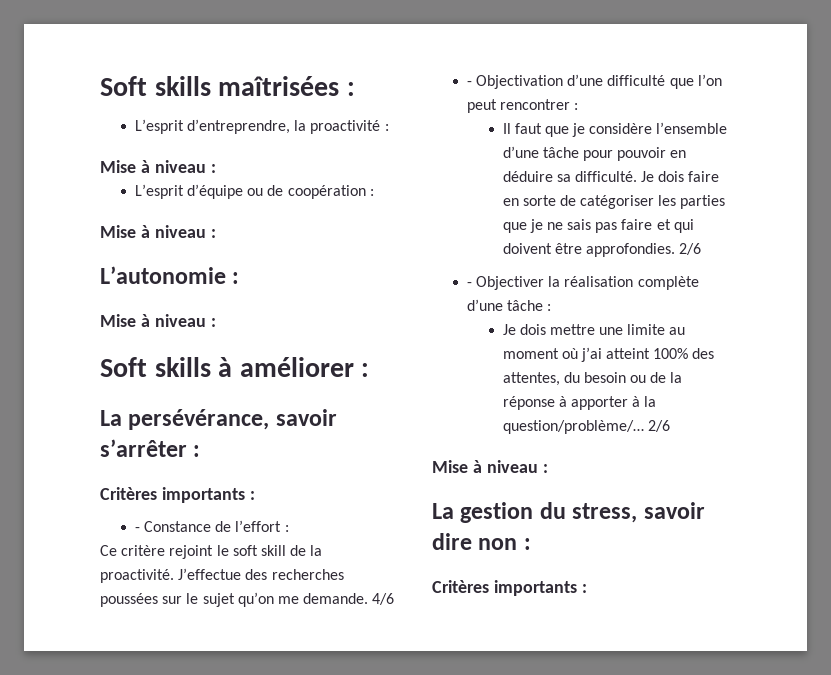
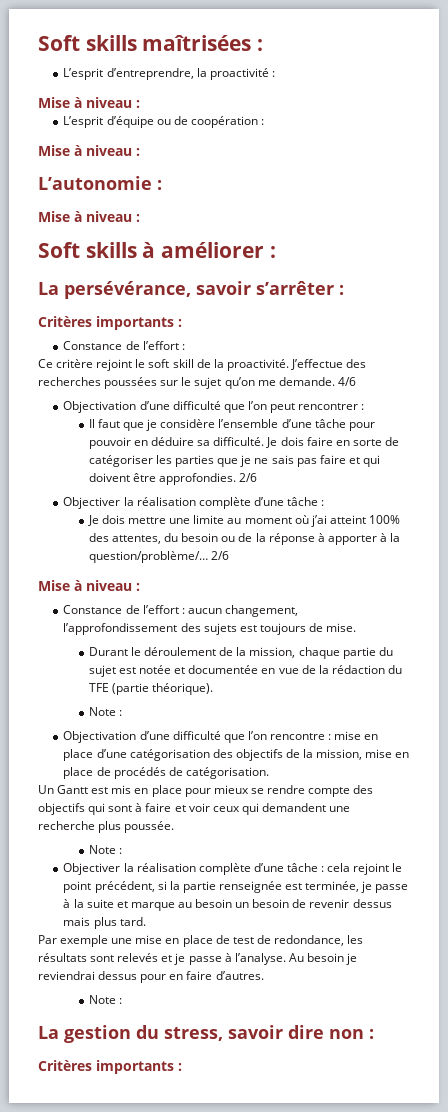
[134,527,140,532] - -> (182, 323) none
[466,81,472,86] - -> (356, 381) none
[466,282,472,287] - -> (258, 477) none
(548, 468) none -> [63,605,298,617] [63,623,357,635] [88,647,393,659] [88,665,402,677] [88,683,214,695] [88,707,123,716] [63,731,379,743] [63,749,410,761] [63,767,269,779] [38,785,374,797] [38,803,351,815] [38,821,175,833] [88,845,123,854] [63,863,403,875] [63,881,409,893] [63,899,392,911] [63,917,146,929] [38,935,364,947] [38,953,358,965] [38,971,264,983] [88,995,123,1004] // Constance de l’effort : aucun changement, l’approfondissement des sujets est toujours de mise. // Durant le déroulement de la mission, chaque partie du sujet est notée et documentée en vue de la rédaction du TFE (partie théorique). // Note : // Objectivation d’une difficulté que l’on rencontre : mise en place d’une catégorisation des objectifs de la mission, mise en place de procédés de catégorisation. // Un Gantt est mis en place pour mieux se rendre compte des objectifs qui sont à faire et voir ceux qui demandent une recherche plus poussée. // Note : // Objectiver la réalisation complète d’une tâche : cela rejoint le point précédent, si la partie renseignée est terminée, je passe à la suite et marque au besoin un besoin de revenir dessus mais plus tard. // Par exemple une mise en place de test de redondance, les résultats sont relevés et je passe à l’analyse. Au besoin je reviendrai dessus pour en faire d’autres. // Note :

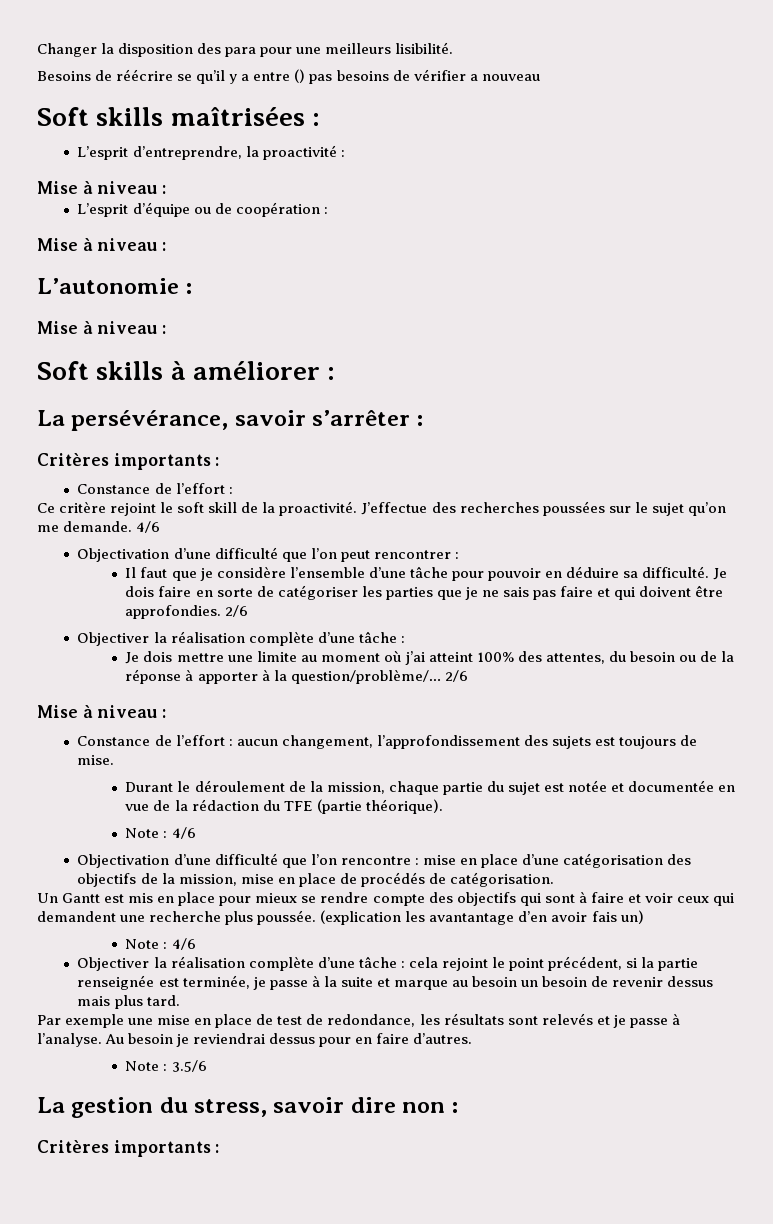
(38, 43) none -> [37,42,454,57] [37,69,540,84] Changer la disposition des para pour une meilleurs lisibilité. // Besoins de réécrire se qu’il y a entre () pas besoins de vérifier a nouveau //
(123, 713) none -> [171,827,196,839] 4/6
[88,845,123,854] // Note : -> [320,910,644,925] [125,938,196,950] (explication les avantantage d’en avoir fais un) // Note : 4/6
(123, 1001) none -> [171,1060,207,1072] 3.5/6

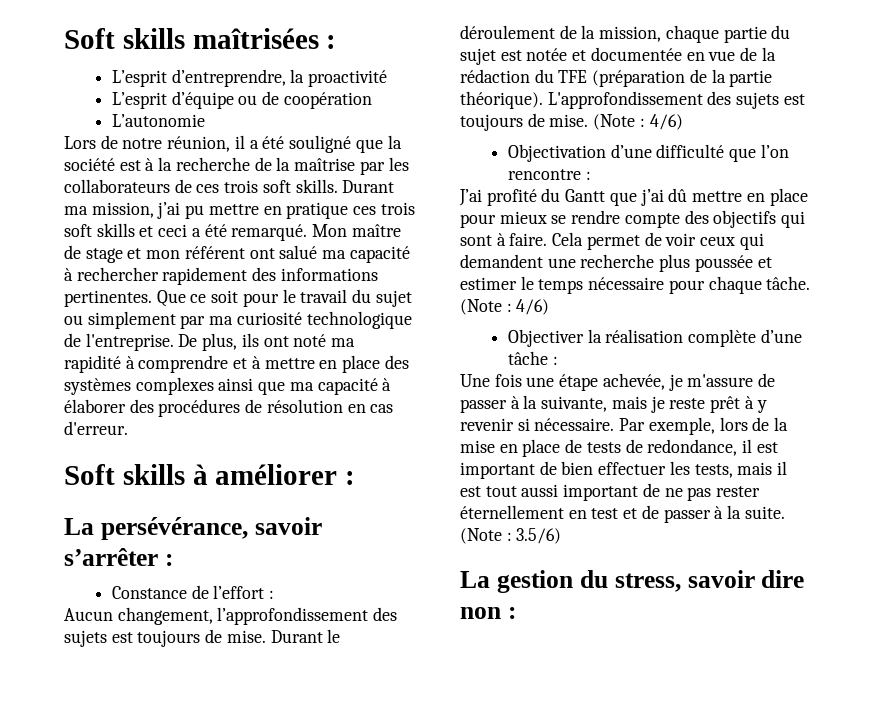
[37,42,454,57] [37,69,540,84] Changer la disposition des para pour une meilleurs lisibilité. // Besoins de réécrire se qu’il y a entre () pas besoins de vérifier a nouveau // -> (64, 38) none
[340,150,345,157] [37,181,167,194] : // Mise à niveau : -> (388, 78) none
[323,207,328,214] [37,238,167,251] [37,278,193,294] [37,321,167,334] : // Mise à niveau : // L’autonomie : // Mise à niveau : -> [112,114,206,127] [64,135,402,153] [64,157,409,175] [64,179,395,193] [64,202,415,219] [64,223,401,241] [64,245,410,263] [64,267,378,285] [64,289,412,307] [64,311,412,329] [64,333,356,351] [64,355,409,373] [64,377,392,395] [64,399,394,417] [64,421,128,435] // L’autonomie // Lors de notre réunion, il a été souligné que la société est à la recherche de la maîtrise par les collaborateurs de ces trois soft skills. Durant ma mission, j’ai pu mettre en pratique ces trois soft skills et ceci a été remarqué. Mon maître de stage et mon référent ont salué ma capacité à rechercher rapidement des informations pertinentes. Que ce soit pour le travail du sujet ou simplement par ma curiosité technologique de l'entreprise. De plus, ils ont noté ma rapidité à comprendre et à mettre en place des systèmes complexes ainsi que ma capacité à élaborer des procédures de résolution en cas d'erreur.
[37,453,220,470] // Critères importants : -> (173, 560) none
[37,501,726,516] [37,521,161,533] [77,547,459,562] [125,566,728,581] [125,585,724,600] [125,605,249,619] [77,631,405,646] [125,651,735,665] [125,669,468,684] [37,705,167,718] [77,735,278,746] Ce critère rejoint le soft skill de la proactivité. J’effectue des recherches poussées sur le sujet qu’on me demande. 4/6 // Objectivation d’une difficulté que l’on peut rencontrer : // Il faut que je considère l’ensemble d’une tâche pour pouvoir en déduire sa difficulté. Je dois faire en sorte de catégoriser les parties que je ne sais pas faire et qui doivent être approfondies. 2/6 // Objectiver la réalisation complète d’une tâche : // Je dois mettre une limite au moment où j’ai atteint 100% des attentes, du besoin ou de la réponse à apporter à la question/problème/… 2/6 // Mise à niveau : // Constance de l’effort : aucun -> [64,608,113,621] Aucun
(115, 760) // -> (266, 636) none
[316,799,443,814] [125,827,196,839] (partie théorique). // Note : 4/6 -> [592,69,773,87] [460,91,805,109] [460,113,683,131] (préparation de la partie théorique). L'approfondissement des sujets est toujours de mise. (Note : 4/6)
[422,853,692,868] [77,872,554,887] [37,893,154,903] mise en place d’une catégorisation des objectifs de la mission, mise en place de procédés de catégorisation. // Un Gantt est mis -> [459,188,743,206] // J’ai profité du Gantt que j’ai dû mettre
[590,892,641,903] faire et -> [509,232,662,250] faire. Cela permet de
[257,910,644,925] [125,938,196,950] [77,956,699,971] [77,975,714,990] [77,995,180,1009] [37,1014,303,1028] poussée. (explication les avantantage d’en avoir fais un) // Note : 4/6 // Objectiver la réalisation complète d’une tâche : cela rejoint le point précédent, si la partie renseignée est terminée, je passe à la suite et marque au besoin un besoin de revenir dessus mais plus tard. // Par exemple une mise en place de test -> [694,255,772,272] [460,276,811,294] [460,299,550,315] [508,329,802,347] [508,351,558,365] [460,373,776,391] [460,395,767,413] [460,417,789,435] [460,439,621,457] poussée et estimer le temps nécessaire pour chaque tâche. (Note : 4/6) // Objectiver la réalisation complète d’une tâche : // Une fois une étape achevée, je m'assure de passer à la suivante, mais je reste prêt à y revenir si nécessaire. Par exemple, lors de la mise en place de tests
[419,1013,680,1028] [37,1033,473,1047] [125,1060,207,1072] les résultats sont relevés et je passe à l’analyse. Au besoin je reviendrai dessus pour en faire d’autres. // Note : 3.5/6 -> [742,439,778,453] [460,461,788,479] [460,483,761,501] [460,505,785,523] [460,528,562,544] il est important de bien effectuer les tests, mais il est tout aussi important de ne pas rester éternellement en test et de passer à la suite. (Note : 3.5/6)
[37,1140,220,1157] // Critères importants : -> (516, 613) none

